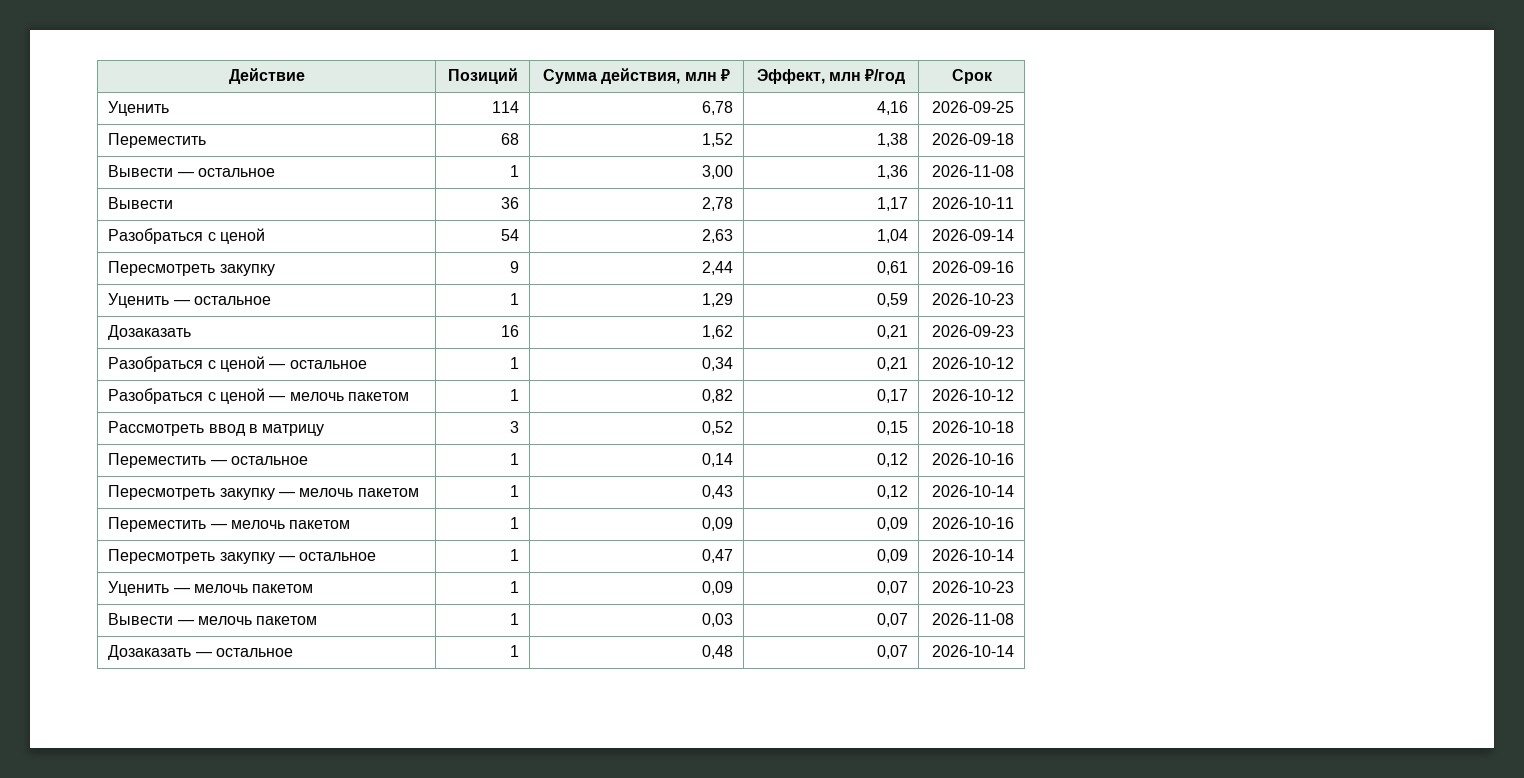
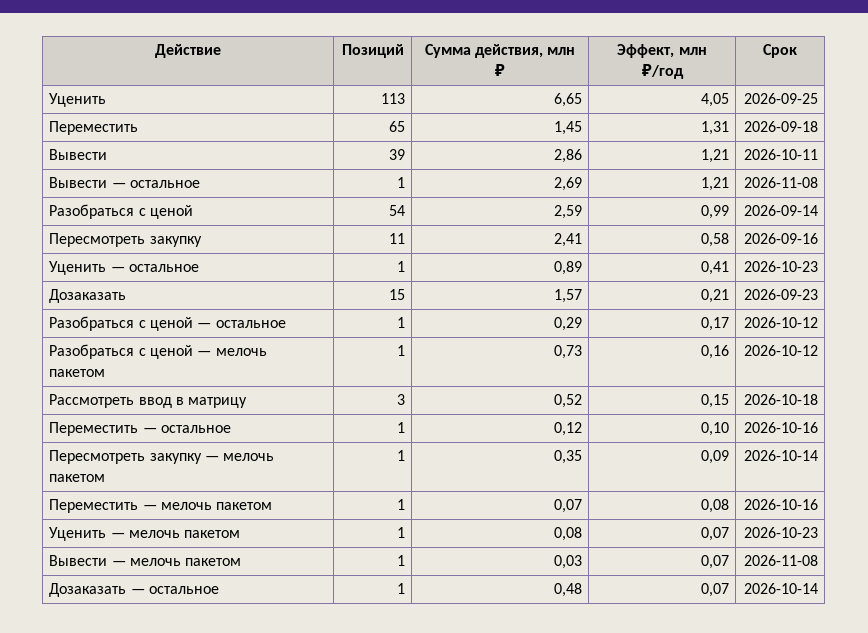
[491,101,519,113] [701,101,733,115] [876,101,908,115] 114 | 6,78 | 4,16 -> [380,93,405,104] [553,93,582,107] [700,93,729,107] 113 | 6,65 | 4,05
[500,133,519,145] [701,133,733,147] [876,133,908,147] [931,133,1014,145] 68 | 1,52 | 1,38 | 2026-09-18 -> [388,121,405,132] [553,121,582,135] [700,121,729,135] [743,121,818,132] [49,149,108,160] [388,149,405,160] [553,149,582,163] [700,149,729,163] [743,149,818,160] 65 | 1,45 | 1,31 | 2026-09-18 // Вывести | 39 | 2,86 | 1,21 | 2026-10-11
[701,165,733,179] [876,165,908,179] [931,165,1014,177] [108,197,174,209] [500,197,519,209] [701,197,733,211] [876,197,908,211] [931,197,1014,209] 3,00 | 1,36 | 2026-11-08 // Вывести | 36 | 2,78 | 1,17 | 2026-10-11 -> [553,177,582,191] [700,177,729,191] [743,177,818,188] 2,69 | 1,21 | 2026-11-08
[701,229,733,243] [876,229,908,243] 2,63 | 1,04 -> [553,205,582,219] [700,205,729,219] 2,59 | 0,99
[509,261,519,273] [701,261,733,275] [876,261,908,275] 9 | 2,44 | 0,61 -> [388,233,405,244] [553,233,582,247] [700,233,729,247] 11 | 2,41 | 0,58
[701,293,733,307] [876,293,908,307] 1,29 | 0,59 -> [553,261,582,275] [700,261,729,275] 0,89 | 0,41
[500,325,519,337] [701,325,733,339] 16 | 1,62 -> [388,289,405,300] [553,289,582,303] 15 | 1,57
[701,357,733,371] [876,357,908,371] 0,34 | 0,21 -> [553,317,582,331] [700,317,729,331] 0,29 | 0,17
[701,389,733,403] [876,389,908,403] 0,82 | 0,17 -> [553,345,582,359] [700,345,729,359] 0,73 | 0,16
[701,453,733,467] [876,453,908,467] 0,14 | 0,12 -> [553,422,582,436] [700,422,729,436] 0,12 | 0,10
[701,485,733,499] [876,485,908,499] 0,43 | 0,12 -> [553,450,582,464] [700,450,729,464] 0,35 | 0,09
[701,517,733,531] [876,517,908,531] [931,517,1014,529] [108,549,377,564] [509,549,519,561] [701,549,733,563] [876,549,908,563] [931,549,1014,561] 0,09 | 0,09 | 2026-10-16 // Пересмотреть закупку — остальное | 1 | 0,47 | 0,09 | 2026-10-14 -> [553,499,582,513] [700,499,729,513] [743,499,818,510] 0,07 | 0,08 | 2026-10-16
[701,581,733,595] 0,09 -> [553,527,582,541] 0,08

